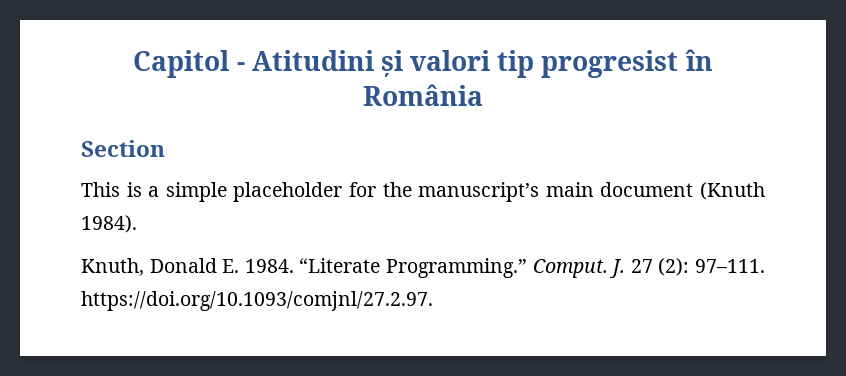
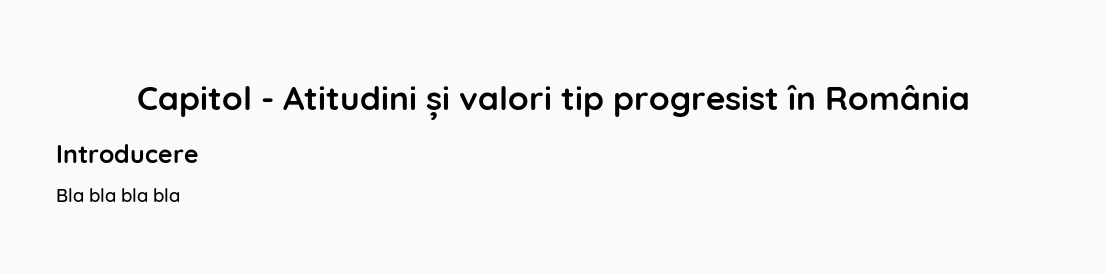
[81,140,165,157] [81,182,766,202] [81,215,137,233] [81,258,766,278] [81,291,433,311] Section // This is a simple placeholder for the manuscript’s main document (Knuth 1984). // Knuth, Donald E. 1984. “Literate Programming.” Comput. J. 27 (2): 97–111. https://doi.org/10.1093/comjnl/27.2.97. -> [56,144,199,163] [56,188,180,202] Introducere // Bla bla bla bla

